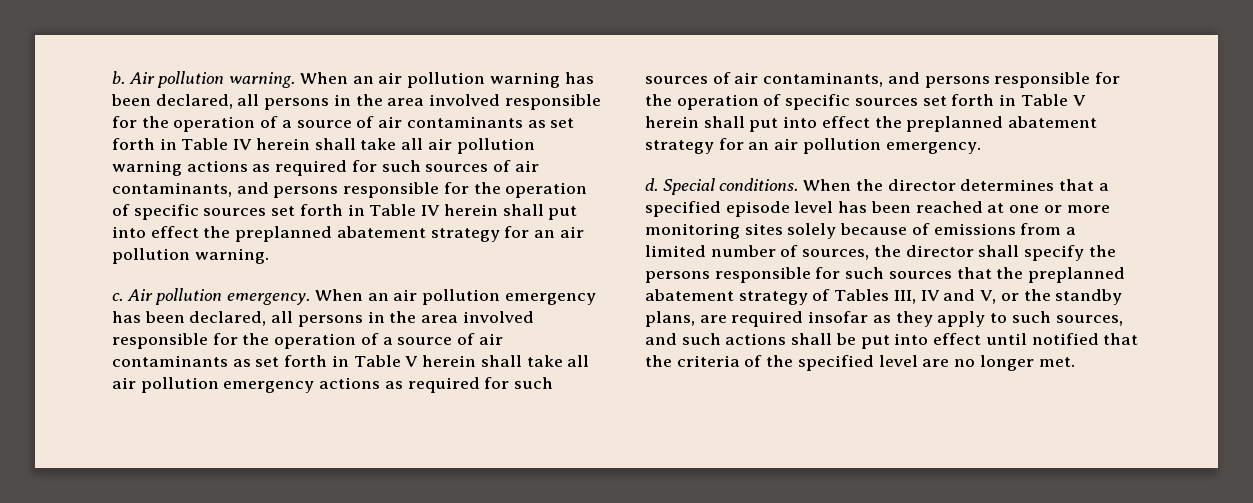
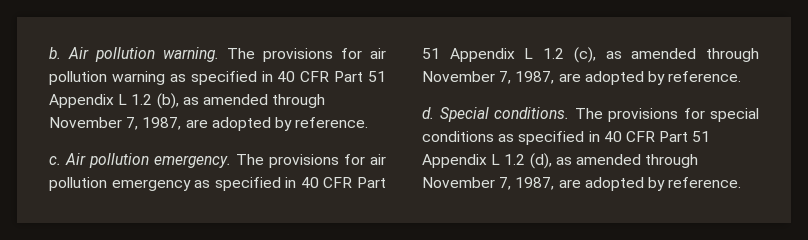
[299,72,594,88] [111,94,601,110] [112,116,575,132] [112,138,535,154] [112,160,539,176] [112,182,588,198] [112,204,578,220] [112,226,584,242] [112,248,269,264] [112,288,596,305] [112,311,534,327] [112,333,503,349] [112,355,590,367] [112,377,554,393] [645,72,1121,88] [645,94,1086,110] [645,116,1098,132] [645,138,981,154] [645,178,1109,195] [645,201,1110,217] [645,223,1077,239] [645,245,1116,261] [645,267,1126,283] [645,289,1123,305] [645,311,1123,327] [645,333,1139,349] [645,355,1075,371] When an air pollution warning has been declared, all persons in the area involved responsible for the operation of a source of air contaminants as set forth in Table IV herein shall take all air pollution warning actions as required for such sources of air contaminants, and persons responsible for the operation of specific sources set forth in Table IV herein shall put into effect the preplanned abatement strategy for an air pollution warning. // c. Air pollution emergency. When an air pollution emergency has been declared, all persons in the area involved responsible for the operation of a source of air contaminants as set forth in Table V herein shall take all air pollution emergency actions as required for such sources of air contaminants, and persons responsible for the operation of specific sources set forth in Table V herein shall put into effect the preplanned abatement strategy for an air pollution emergency. // d. Special conditions. When the director determines that a specified episode level has been reached at one or more monitoring sites solely because of emissions from a limited number of sources, the director shall specify the persons responsible for such sources that the preplanned abatement strategy of Tables III, IV and V, or the standby plans, are required insofar as they apply to such sources, and such actions shall be put into effect until notified that the criteria of the specified level are no longer met. -> [227,48,386,62] [49,71,386,85] [49,93,326,109] [49,117,369,131] [49,153,386,168] [49,177,386,191] [422,47,759,63] [422,71,742,85] [422,107,759,122] [422,131,711,145] [422,153,699,169] [422,177,742,191] The provisions for air pollution warning as specified in 40 CFR Part 51 Appendix L 1.2 (b), as amended through November 7, 1987, are adopted by reference. // c. Air pollution emergency. The provisions for air pollution emergency as specified in 40 CFR Part 51 Appendix L 1.2 (c), as amended through November 7, 1987, are adopted by reference. // d. Special conditions. The provisions for special conditions as specified in 40 CFR Part 51 Appendix L 1.2 (d), as amended through November 7, 1987, are adopted by reference.

